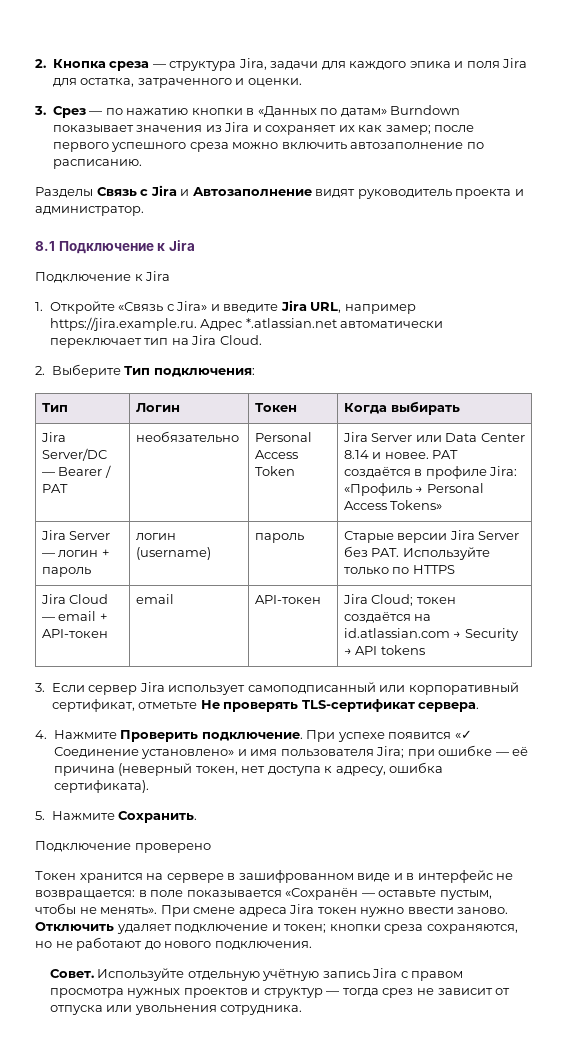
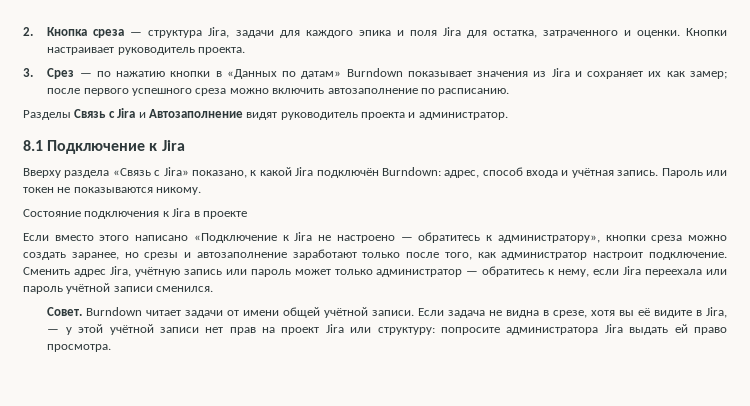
(302, 82) none -> [685,28,727,36] [47,47,246,55] Кнопки настраивает руководитель проекта.
[35,271,171,283] [35,300,416,314] [49,317,444,331] [49,335,262,348] [35,364,255,378] [41,403,68,412] [135,403,180,412] [254,403,297,412] [343,401,460,415] [40,432,66,442] [41,448,107,461] [41,465,111,478] [41,484,68,493] [135,431,239,443] [254,432,312,442] [254,450,298,459] [254,466,295,476] [342,432,525,442] [343,450,459,459] [343,466,518,479] [343,483,484,496] [343,500,443,510] [40,530,111,540] [41,549,109,557] [41,567,91,577] [135,533,176,540] [135,547,211,560] [254,533,304,543] [343,530,520,543] [343,546,490,560] [343,565,455,575] [40,594,109,604] [41,611,107,621] [41,629,108,638] [135,594,174,604] [254,595,321,604] [342,594,456,606] [343,611,432,623] [343,628,519,641] [343,645,425,655] [35,682,519,695] [51,699,480,712] [35,730,472,742] [53,745,529,759] [53,762,444,776] [53,780,149,793] [35,811,198,823] [35,841,211,853] [35,870,514,883] [35,887,492,900] [35,903,509,917] [35,922,518,934] [35,937,312,951] [49,968,464,981] [49,988,511,998] [49,1005,303,1015] Подключение к Jira // 1. Откройте «Связь с Jira» и введите Jira URL, например https://jira.example.ru. Адрес *.atlassian.net автоматически переключает тип на Jira Cloud. // 2. Выберите Тип подключения: // Тип | Логин | Токен | Когда выбирать // Jira Server/DC — Bearer / PAT | необязательно | Personal Access Token | Jira Server или Data Center 8.14 и новее. PAT создаётся в профиле Jira: «Профиль → Personal Access Tokens» // Jira Server — логин + пароль | логин (username) | пароль | Старые версии Jira Server без PAT. Используйте только по HTTPS // Jira Cloud — email + API-токен | email | API-токен | Jira Cloud; токен создаётся на id.atlassian.com → Security → API tokens // 3. Если сервер Jira использует самоподписанный или корпоративный сертификат, отметьте Не проверять TLS-сертификат сервера. // 4. Нажмите Проверить подключение. При успехе появится «✓ Соединение установлено» и имя пользователя Jira; при ошибке — её причина (неверный токен, нет доступа к адресу, ошибка сертификата). // 5. Нажмите Сохранить. // Подключение проверено // Токен хранится на сервере в зашифрованном виде и в интерфейс не возвращается: в поле показывается «Сохранён — оставьте пустым, чтобы не менять». При смене адреса Jira токен нужно ввести заново. Отключить удаляет подключение и токен; кнопки среза сохраняются, но не работают до нового подключения. // Совет. Используйте отдельную учётную запись Jira с правом просмотра нужных проектов и структур — тогда срез не зависит от отпуска или увольнения сотрудника. -> [23,167,728,178] [23,187,202,195] [23,208,247,219] [23,232,728,243] [23,249,727,260] [23,266,728,277] [23,283,214,294] [47,307,727,318] [47,324,728,335] [47,344,112,352] Вверху раздела «Связь с Jira» показано, к какой Jira подключён Burndown: адрес, способ входа и учётная запись. Пароль или токен не показываются никому. // Состояние подключения к Jira в проекте // Если вместо этого написано «Подключение к Jira не настроено — обратитесь к администратору», кнопки среза можно создать заранее, но срезы и автозаполнение заработают только после того, как администратор настроит подключение. Сменить адрес Jira, учётную запись или пароль может только администратор — обратитесь к нему, если Jira переехала или пароль учётной записи сменился. // Совет. Burndown читает задачи от имени общей учётной записи. Если задача не видна в срезе, хотя вы её видите в Jira, — у этой учётной записи нет прав на проект Jira или структуру: попросите администратора Jira выдать ей право просмотра.

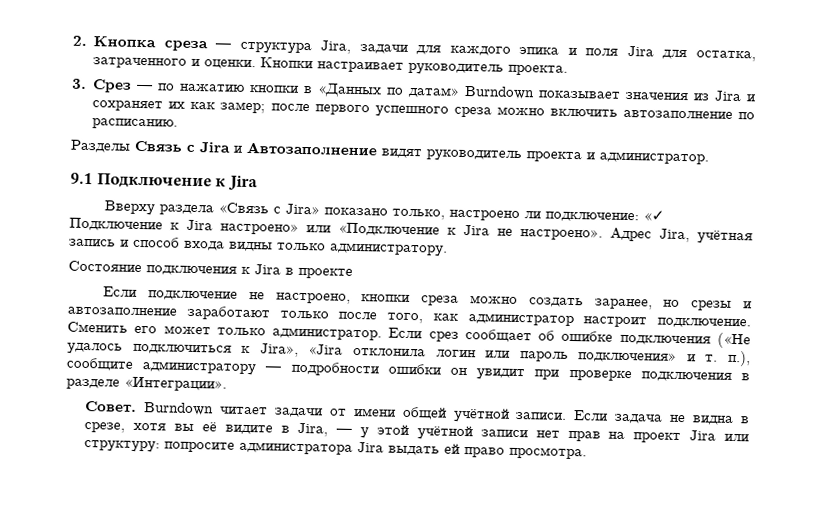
[23,140,43,151] 8.1 -> [70,172,93,185] 9.1
[191,167,728,178] [23,187,202,195] показано, к какой Jira подключён Burndown: адрес, способ входа и учётная запись. Пароль или токен не показываются никому. -> [324,207,666,223] [69,217,753,245] [69,236,448,257] показано только, настроено ли подключение: «✓ Подключение к Jira настроено» или «Подключение к Jira не настроено». Адрес Jira, учётная запись и способ входа видны только администратору.
[54,232,600,243] вместо этого написано «Подключение к Jira не настроено — обратитесь к администратору», -> [147,290,351,304] подключение не настроено,
[73,266,728,277] [23,283,214,294] адрес Jira, учётную запись или пароль может только администратор — обратитесь к нему, если Jira переехала или пароль учётной записи сменился. -> [134,325,751,349] [67,342,752,367] [66,357,750,382] [66,376,227,392] его может только администратор. Если срез сообщает об ошибке подключения («Не удалось подключиться к Jira», «Jira отклонила логин или пароль подключения» и т. п.), сообщите администратору — подробности ошибки он увидит при проверке подключения в разделе «Интеграции».

